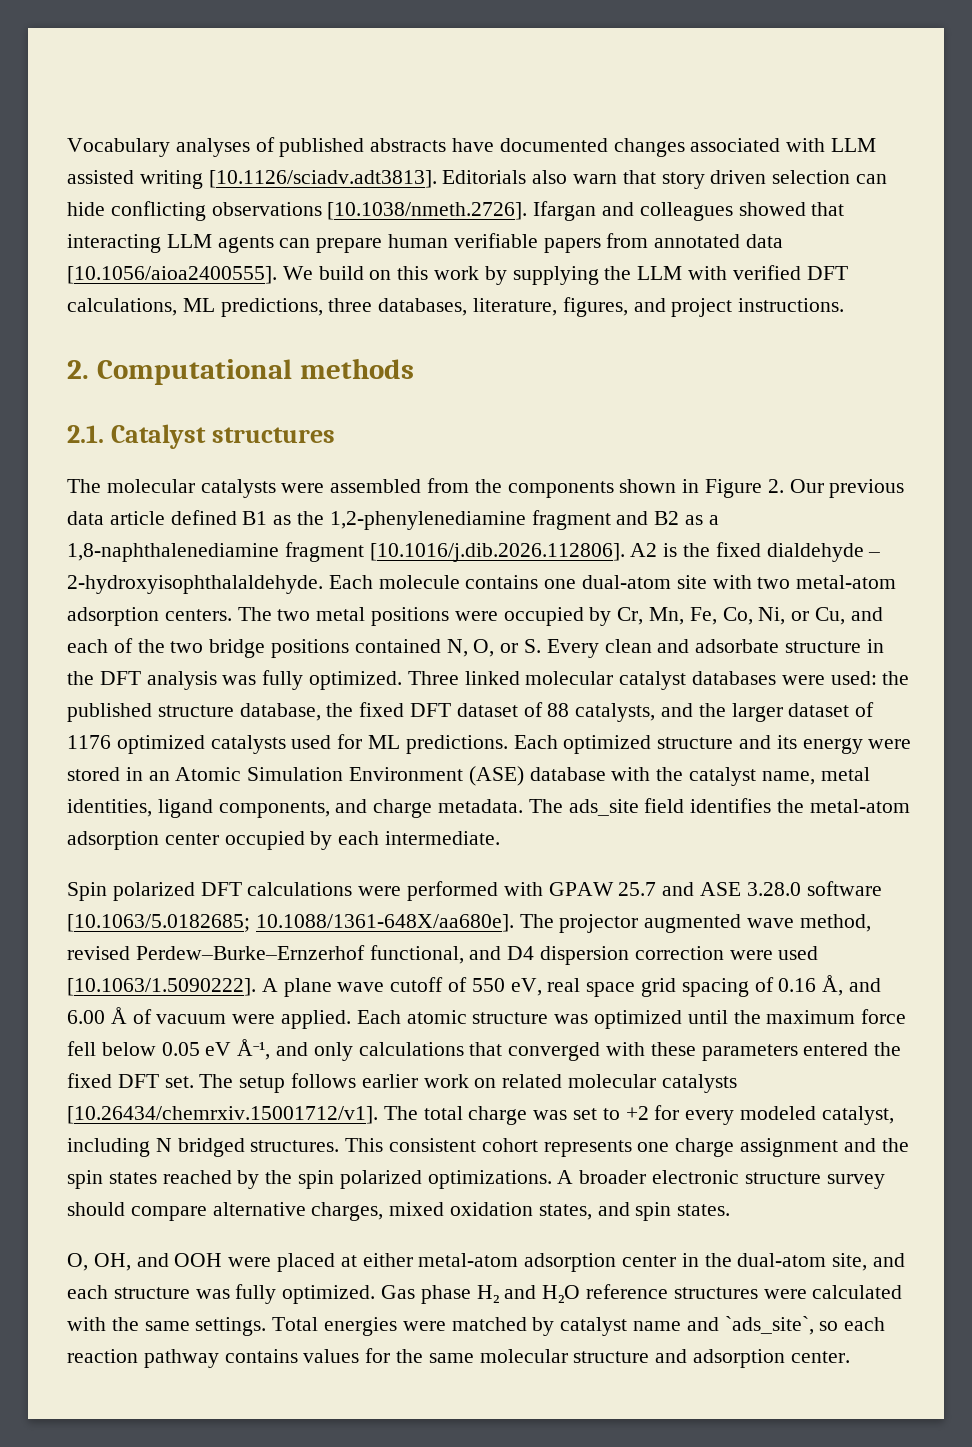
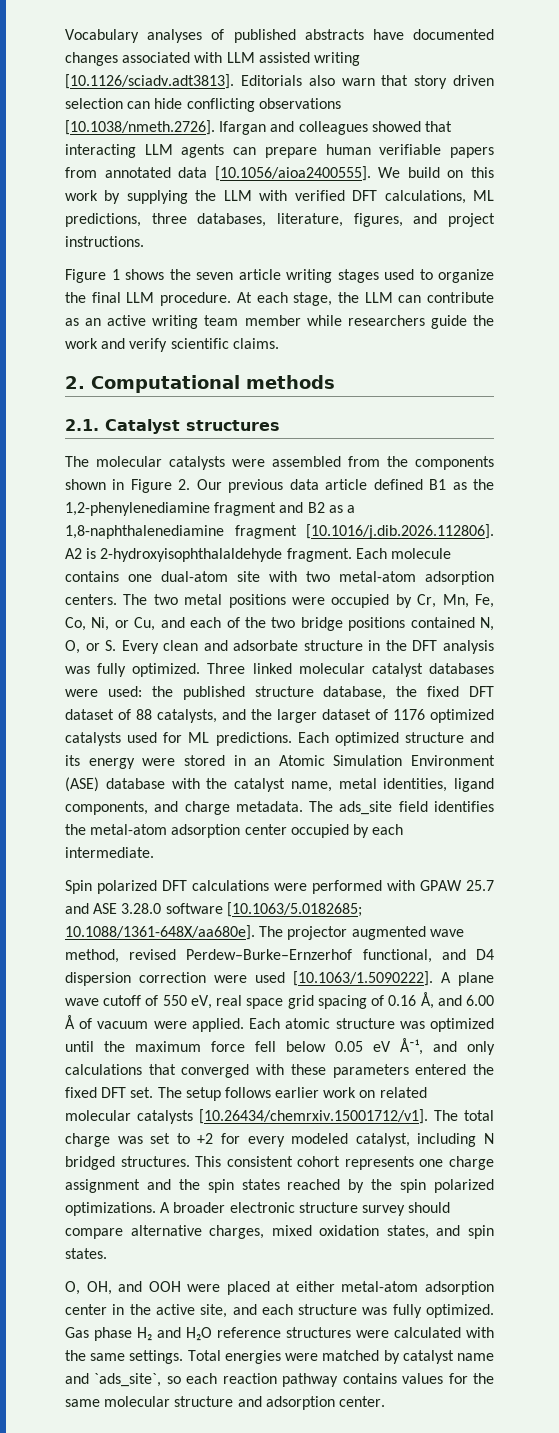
(845, 305) none -> [65,269,494,283] [65,292,494,306] [65,315,494,329] [65,338,279,352] // Figure 1 shows the seven article writing stages used to organize the final LLM procedure. At each stage, the LLM can contribute as an active writing team member while researchers guide the work and verify scientific claims.
[683,542,881,562] [67,575,323,594] the fixed dialdehyde – 2-hydroxyisophthalaldehyde. -> [100,548,352,562] 2-hydroxyisophthalaldehyde fragment.
[737,1253,827,1267] dual-atom -> [155,1304,195,1315] active

